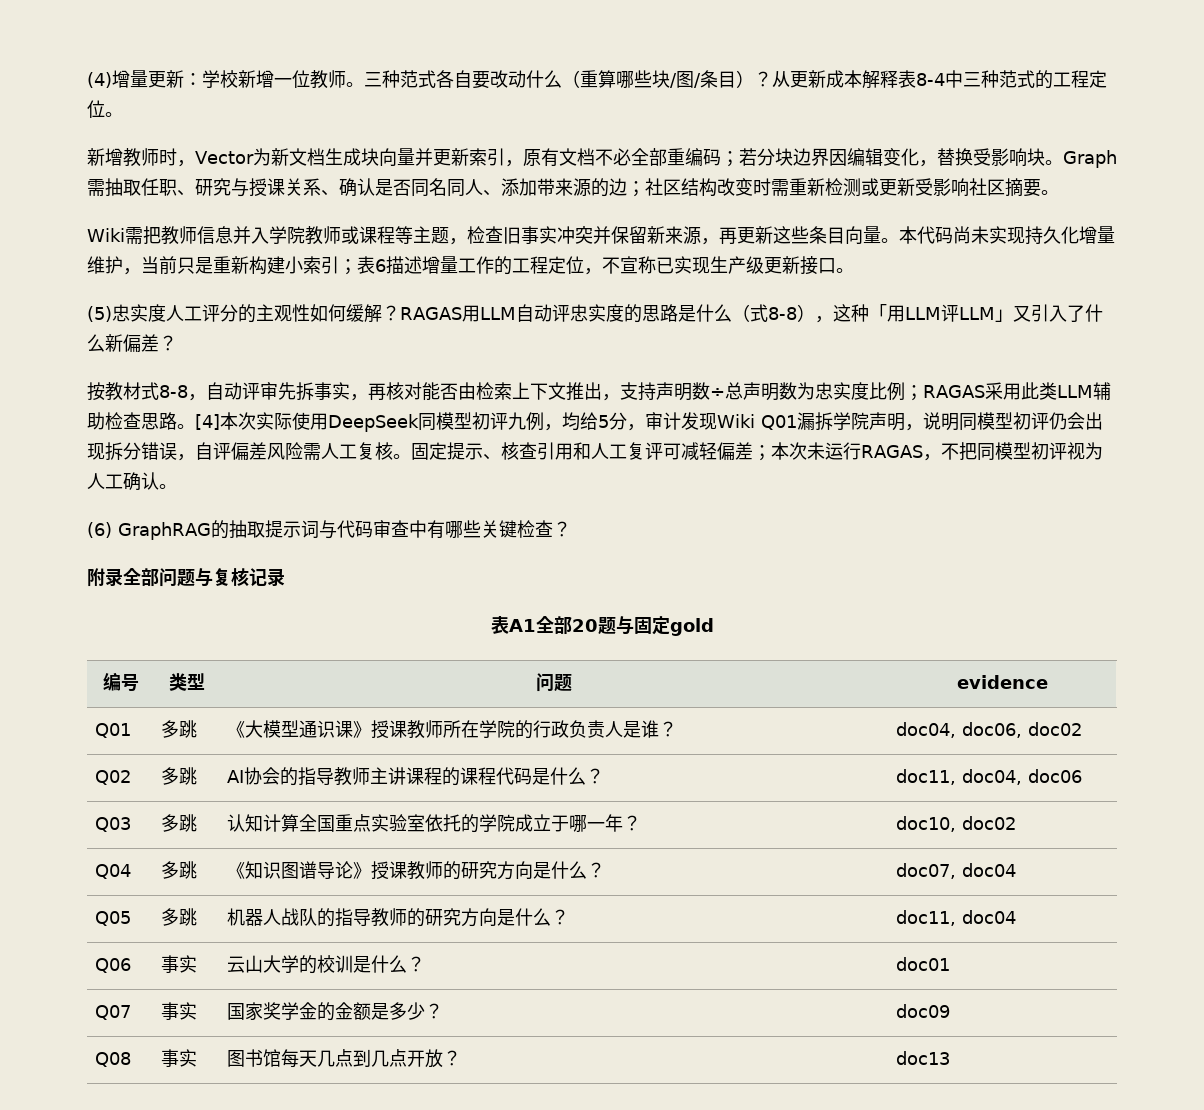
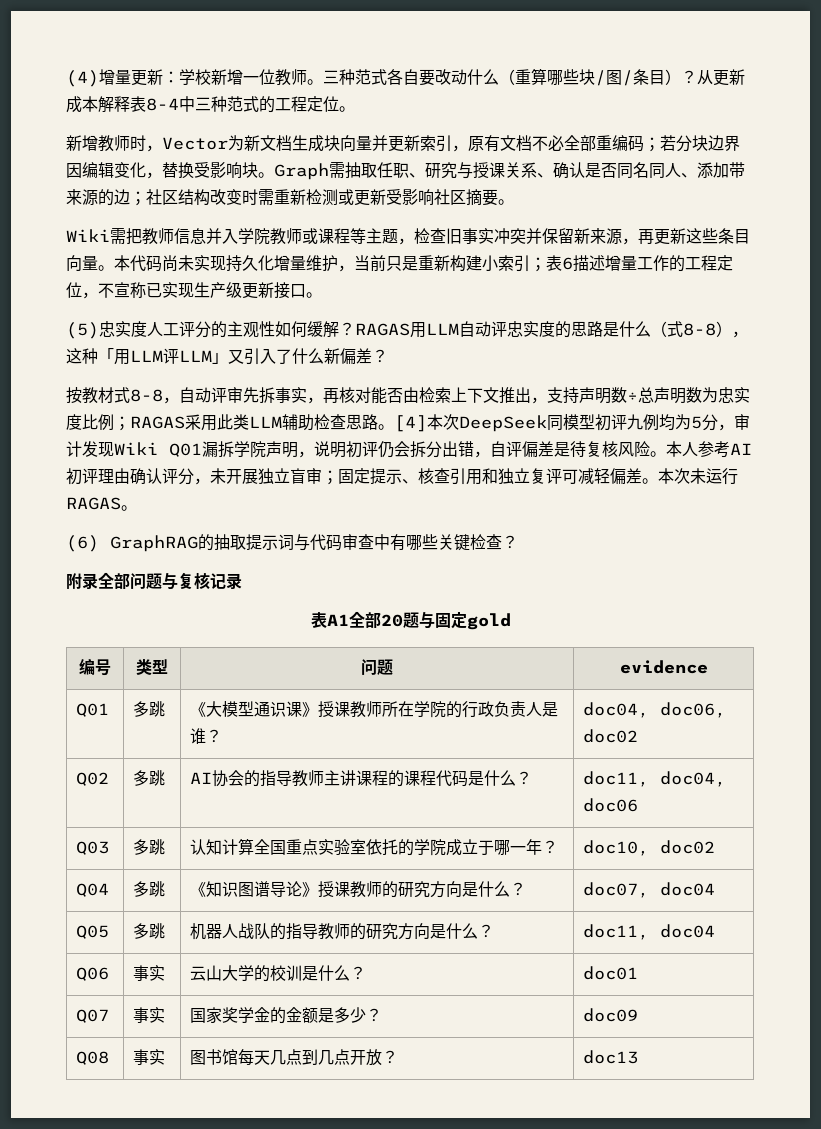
[256,412,328,430] 实际使用 -> (459, 422) none
[544,412,598,431] ，均给 -> [659,414,691,431] 均为
[959,412,1013,431] 同模型 -> (346, 450) none
[1085,412,1103,430] [87,442,411,461] 出现拆分错误，自评偏差风险需人工复核。 -> [410,441,752,458] [66,468,338,485] 拆分出错，自评偏差是待复核风险。本人参考AI初评理由确认评分，未开展独立盲审；
[591,443,627,459] 人工 -> [498,468,530,485] 独立
[753,445,771,461] ； -> [642,478,658,484] 。
[922,442,1103,461] [87,472,159,491] ，不把同模型初评视为人工确认 -> (121, 503) none

